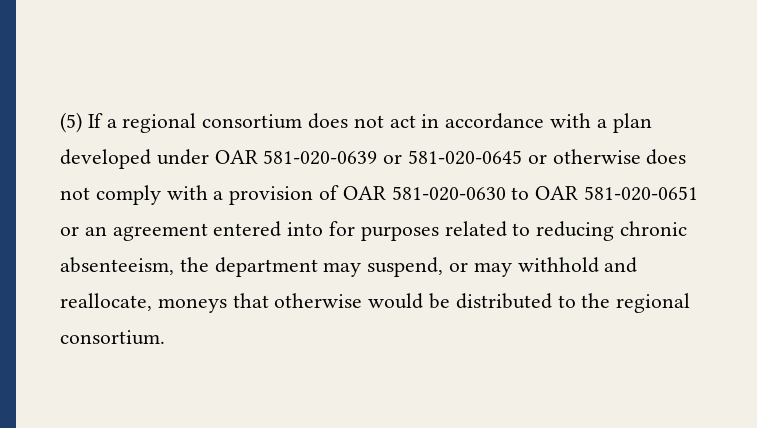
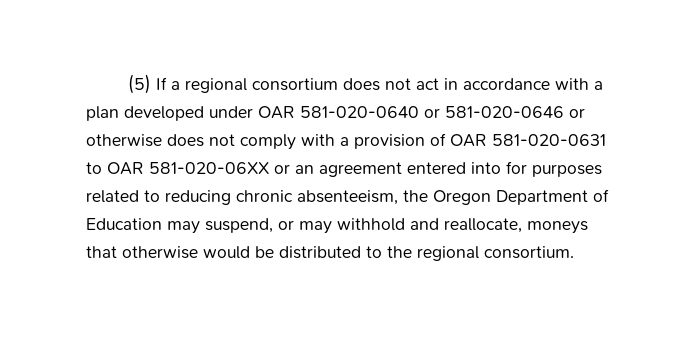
[263,150,523,165] 581-020-0639 or 581-020-0645 -> [300,106,564,118] 581-020-0640 or 581-020-0646
[391,186,506,201] 581-020-0630 -> [492,134,606,146] 581-020-0631
[584,186,699,201] 581-020-0651 -> [149,162,269,174] 581-020-06XX
[214,257,318,277] department -> [433,189,609,205] [86,218,162,230] Oregon Department of Education

